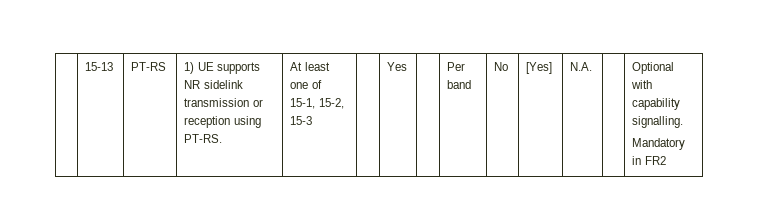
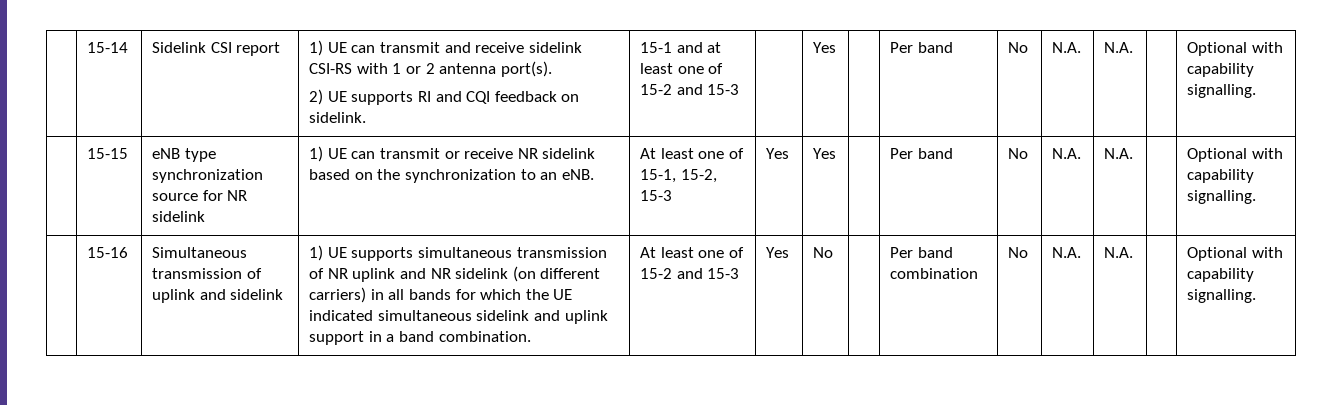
[85,62,114,71] [131,62,167,71] [184,62,260,74] [184,80,243,89] [184,98,263,107] [184,116,261,128] [184,134,223,143] [290,62,330,71] [290,80,322,89] [290,98,344,109] | 15-13 | PT-RS | 1) UE supports NR sidelink transmission or reception using PT-RS. | At least one of 15-1, 15-2, -> [87,42,129,53] [152,42,281,56] [309,40,582,56] [309,61,552,77] [309,89,580,105] [309,112,367,123] [640,42,722,53] [640,63,724,74] [640,84,703,95] | 15-14 | Sidelink CSI report | 1) UE can transmit and receive sidelink CSI-RS with 1 or 2 antenna port(s). // 2) UE supports RI and CQI feedback on sidelink. | 15-1 and at least one of 15-2 and
[526,62,553,74] [570,62,593,71] [632,62,675,74] [631,80,653,89] [632,98,681,110] [632,116,684,128] [632,138,686,150] [632,156,666,165] [Yes] | N.A. | | Optional with capability signalling. // Mandatory in FR2 -> [1052,42,1082,53] [1104,42,1134,53] [1187,42,1283,56] [1187,63,1255,77] [1187,84,1257,98] [87,148,129,159] [152,148,216,162] [152,169,264,183] [152,190,248,201] [152,211,206,222] [309,146,596,162] [309,169,594,183] [640,148,744,159] [640,169,717,183] [640,190,673,201] [766,148,790,159] [813,148,837,159] [890,148,953,159] [1008,148,1029,159] [1052,148,1082,159] [1104,148,1134,159] [1187,148,1283,162] [1187,169,1255,183] [1187,190,1257,204] [87,247,129,258] [152,247,248,258] [152,268,262,279] [152,289,284,303] [309,245,607,261] [309,266,601,282] [309,287,573,303] [309,310,608,324] [309,331,531,345] [640,247,744,258] [640,268,740,279] [766,247,790,258] [813,247,834,258] [890,247,953,258] [890,268,979,279] [1008,247,1029,258] [1052,247,1082,258] [1104,247,1134,258] [1187,247,1283,261] [1187,268,1255,282] [1187,289,1257,303] N.A. | N.A. | | Optional with capability signalling. // | 15-15 | eNB type synchronization source for NR sidelink | 1) UE can transmit or receive NR sidelink based on the synchronization to an eNB. | At least one of 15-1, 15-2, 15-3 | Yes | Yes | | Per band | No | N.A. | N.A. | | Optional with capability signalling. // | 15-16 | Simultaneous transmission of uplink and sidelink | 1) UE supports simultaneous transmission of NR uplink and NR sidelink (on different carriers) in all bands for which the UE indicated simultaneous sidelink and uplink support in a band combination. | At least one of 15-2 and 15-3 | Yes | No | | Per band combination | No | N.A. | N.A. | | Optional with capability signalling.

